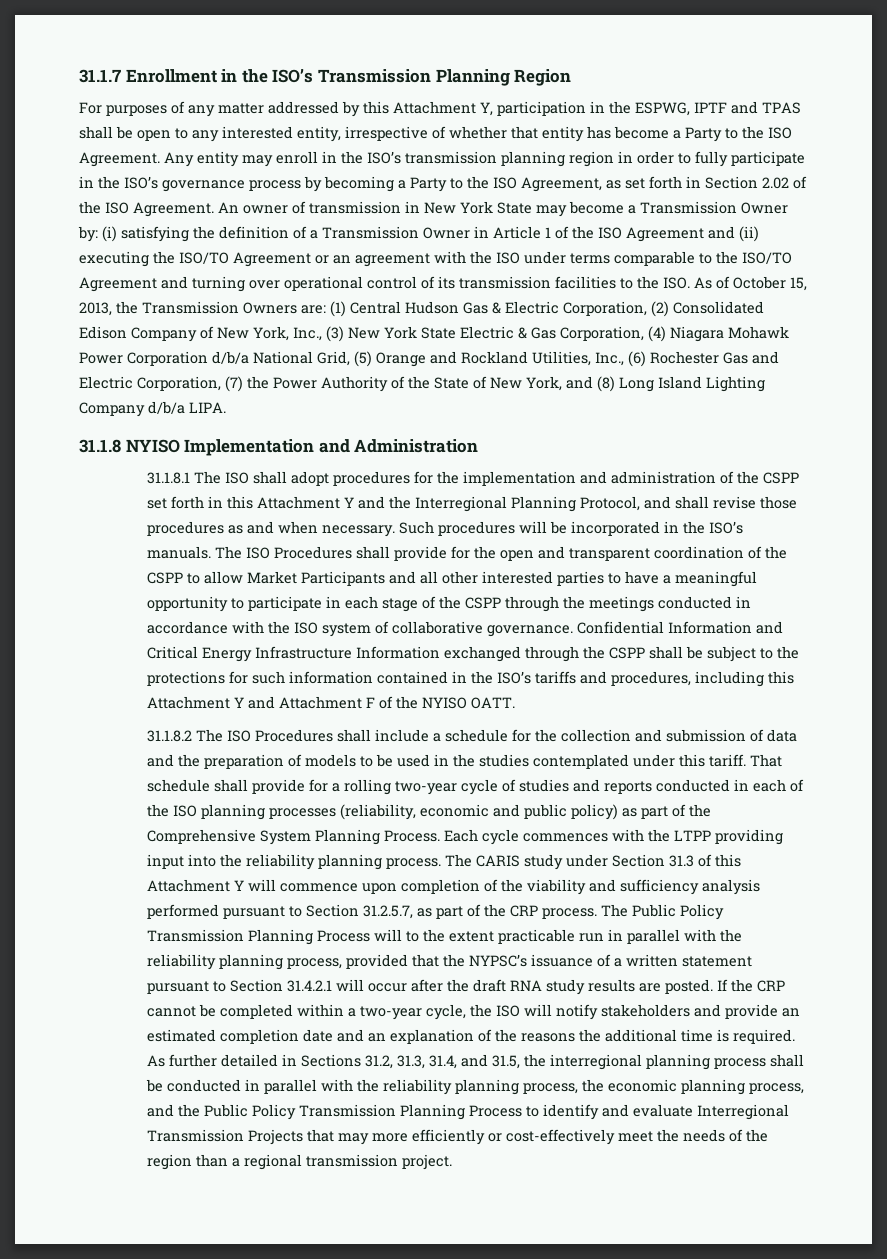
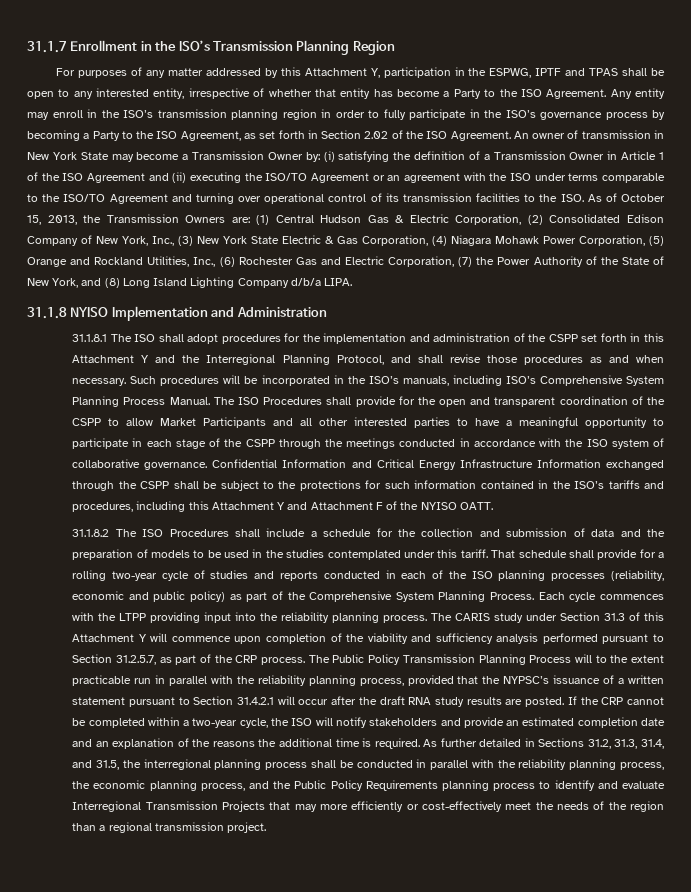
[127,351,350,366] Corporation d/b/a National Grid, -> [579,235,645,246] Corporation,
[147,546,212,559] manuals. -> [402,375,664,386] [72,396,210,407] manuals, including ISO’s Comprehensive System Planning Process Manual.
[299,1104,523,1120] Transmission Planning Process -> [365,780,536,791] Requirements planning process

